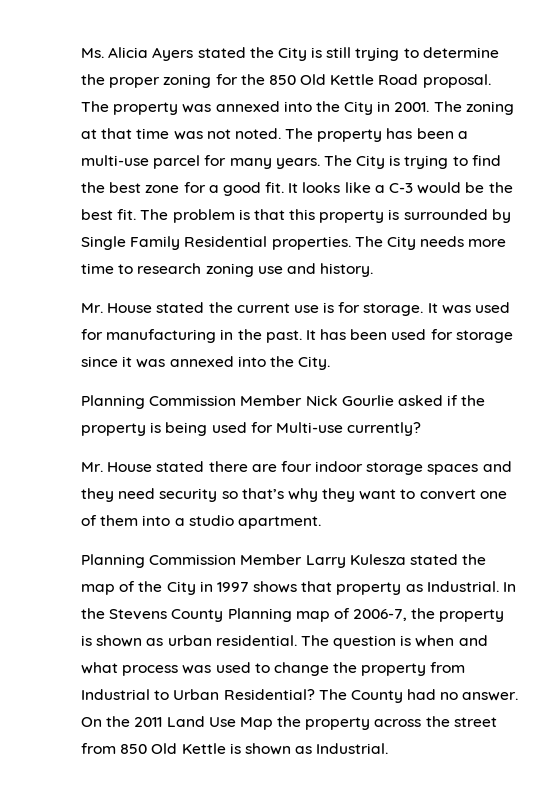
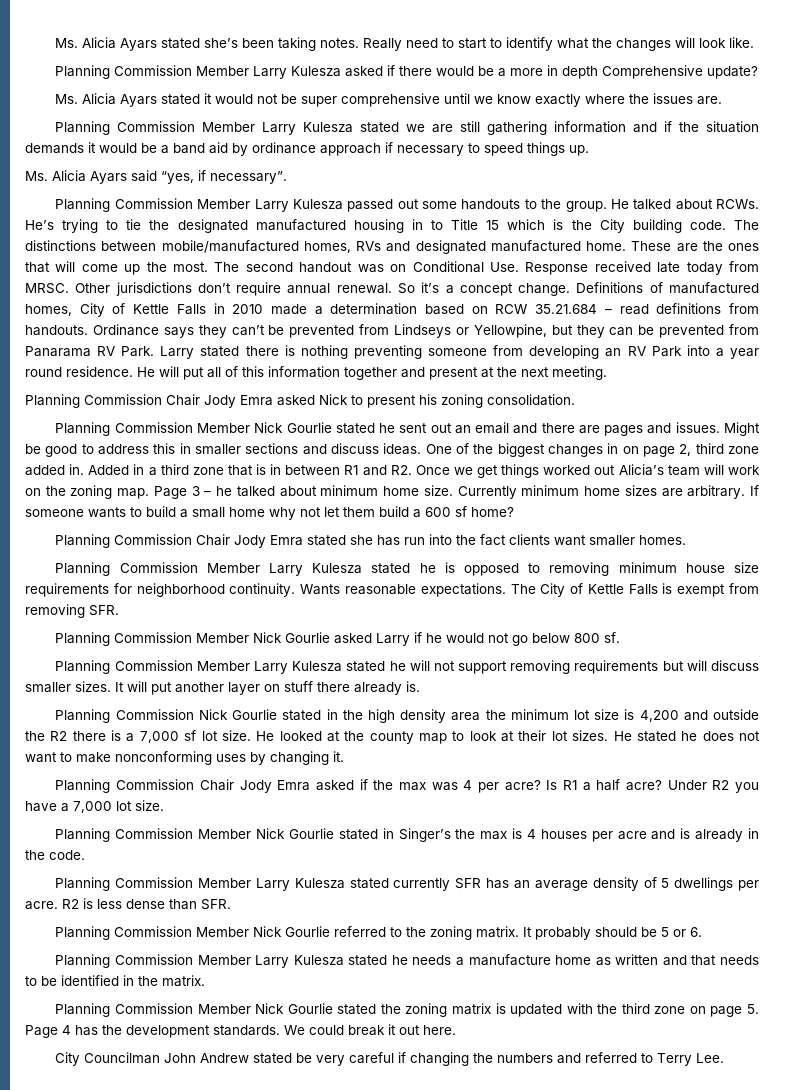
[81,47,499,61] [81,74,491,88] [81,101,514,115] [81,128,468,142] [81,155,501,169] [81,182,513,196] [81,209,511,223] [81,236,507,250] [81,263,374,277] [81,302,511,316] [81,329,513,343] [81,356,331,370] Ms. Alicia Ayers stated the City is still trying to determine the proper zoning for the 850 Old Kettle Road proposal. The property was annexed into the City in 2001. The zoning at that time was not noted. The property has been a multi-use parcel for many years. The City is trying to find the best zone for a good fit. It looks like a C-3 would be the best fit. The problem is that this property is surrounded by Single Family Residential properties. The City needs more time to research zoning use and history. // Mr. House stated the current use is for storage. It was used for manufacturing in the past. It has been used for storage since it was annexed into the City. -> [55,37,755,51] [55,65,759,79] [55,93,723,107] [55,121,760,135] [25,142,589,156] [25,170,287,184] [55,198,760,212] [25,219,759,233] [25,240,759,254] [25,261,759,275] [25,282,760,296] [25,303,760,317] [25,324,759,338] [25,345,760,359] [25,366,607,380] [25,394,575,408] [55,422,760,436] [25,443,760,457] [25,464,761,478] [25,485,759,499] [25,506,514,520] [55,534,687,548] [55,562,759,576] [25,583,760,597] [25,604,119,618] Ms. Alicia Ayars stated she’s been taking notes. Really need to start to identify what the changes will look like. // Planning Commission Member Larry Kulesza asked if there would be a more in depth Comprehensive update? // Ms. Alicia Ayars stated it would not be super comprehensive until we know exactly where the issues are. // Planning Commission Member Larry Kulesza stated we are still gathering information and if the situation demands it would be a band aid by ordinance approach if necessary to speed things up. // Ms. Alicia Ayars said “yes, if necessary”. // Planning Commission Member Larry Kulesza passed out some handouts to the group. He talked about RCWs. He’s trying to tie the designated manufactured housing in to Title 15 which is the City building code. The distinctions between mobile/manufactured homes, RVs and designated manufactured home. These are the ones that will come up the most. The second handout was on Conditional Use. Response received late today from MRSC. Other jurisdictions don’t require annual renewal. So it’s a concept change. Definitions of manufactured homes, City of Kettle Falls in 2010 made a determination based on RCW 35.21.684 – read definitions from handouts. Ordinance says they can’t be prevented from Lindseys or Yellowpine, but they can be prevented from Panarama RV Park. Larry stated there is nothing preventing someone from developing an RV Park into a year round residence. He will put all of this information together and present at the next meeting. // Planning Commission Chair Jody Emra asked Nick to present his zoning consolidation. // Planning Commission Member Nick Gourlie stated he sent out an email and there are pages and issues. Might be good to address this in smaller sections and discuss ideas. One of the biggest changes in on page 2, third zone added in. Added in a third zone that is in between R1 and R2. Once we get things worked out Alicia’s team will work on the zoning map. Page 3 – he talked about minimum home size. Currently minimum home sizes are arbitrary. If someone wants to build a small home why not let them build a 600 sf home? // Planning Commission Chair Jody Emra stated she has run into the fact clients want smaller homes. // Planning Commission Member Larry Kulesza stated he is opposed to removing minimum house size requirements for neighborhood continuity. Wants reasonable expectations. The City of Kettle Falls is exempt from removing SFR.
[447,395,486,406] [81,422,422,436] [81,461,512,475] [81,488,507,502] [81,515,321,529] [81,554,487,568] [81,581,517,595] [81,608,505,622] [81,635,488,649] [81,662,466,676] [81,689,519,703] [81,716,497,730] [81,743,389,755] if the property is being used for Multi-use currently? // Mr. House stated there are four indoor storage spaces and they need security so that’s why they want to convert one of them into a studio apartment. // Planning Commission Member Larry Kulesza stated the map of the City in 1997 shows that property as Industrial. In the Stevens County Planning map of 2006-7, the property is shown as urban residential. The question is when and what process was used to change the property from Industrial to Urban Residential? The County had no answer. On the 2011 Land Use Map the property across the street from 850 Old Kettle is shown as Industrial. -> [376,632,621,646] [55,660,759,674] [25,681,420,695] [55,709,760,723] [25,730,761,744] [25,751,344,765] [55,779,759,793] [25,800,164,813] [55,828,759,842] [25,850,85,860] [55,877,759,891] [25,898,231,910] [55,926,703,940] [55,954,760,968] [25,975,205,987] [55,1003,759,1017] [25,1024,456,1038] [55,1052,725,1066] Larry if he would not go below 800 sf. // Planning Commission Member Larry Kulesza stated he will not support removing requirements but will discuss smaller sizes. It will put another layer on stuff there already is. // Planning Commission Nick Gourlie stated in the high density area the minimum lot size is 4,200 and outside the R2 there is a 7,000 sf lot size. He looked at the county map to look at their lot sizes. He stated he does not want to make nonconforming uses by changing it. // Planning Commission Chair Jody Emra asked if the max was 4 per acre? Is R1 a half acre? Under R2 you have a 7,000 lot size. // Planning Commission Member Nick Gourlie stated in Singer’s the max is 4 houses per acre and is already in the code. // Planning Commission Member Larry Kulesza stated currently SFR has an average density of 5 dwellings per acre. R2 is less dense than SFR. // Planning Commission Member Nick Gourlie referred to the zoning matrix. It probably should be 5 or 6. // Planning Commission Member Larry Kulesza stated he needs a manufacture home as written and that needs to be identified in the matrix. // Planning Commission Member Nick Gourlie stated the zoning matrix is updated with the third zone on page 5. Page 4 has the development standards. We could break it out here. // City Councilman John Andrew stated be very careful if changing the numbers and referred to Terry Lee.

